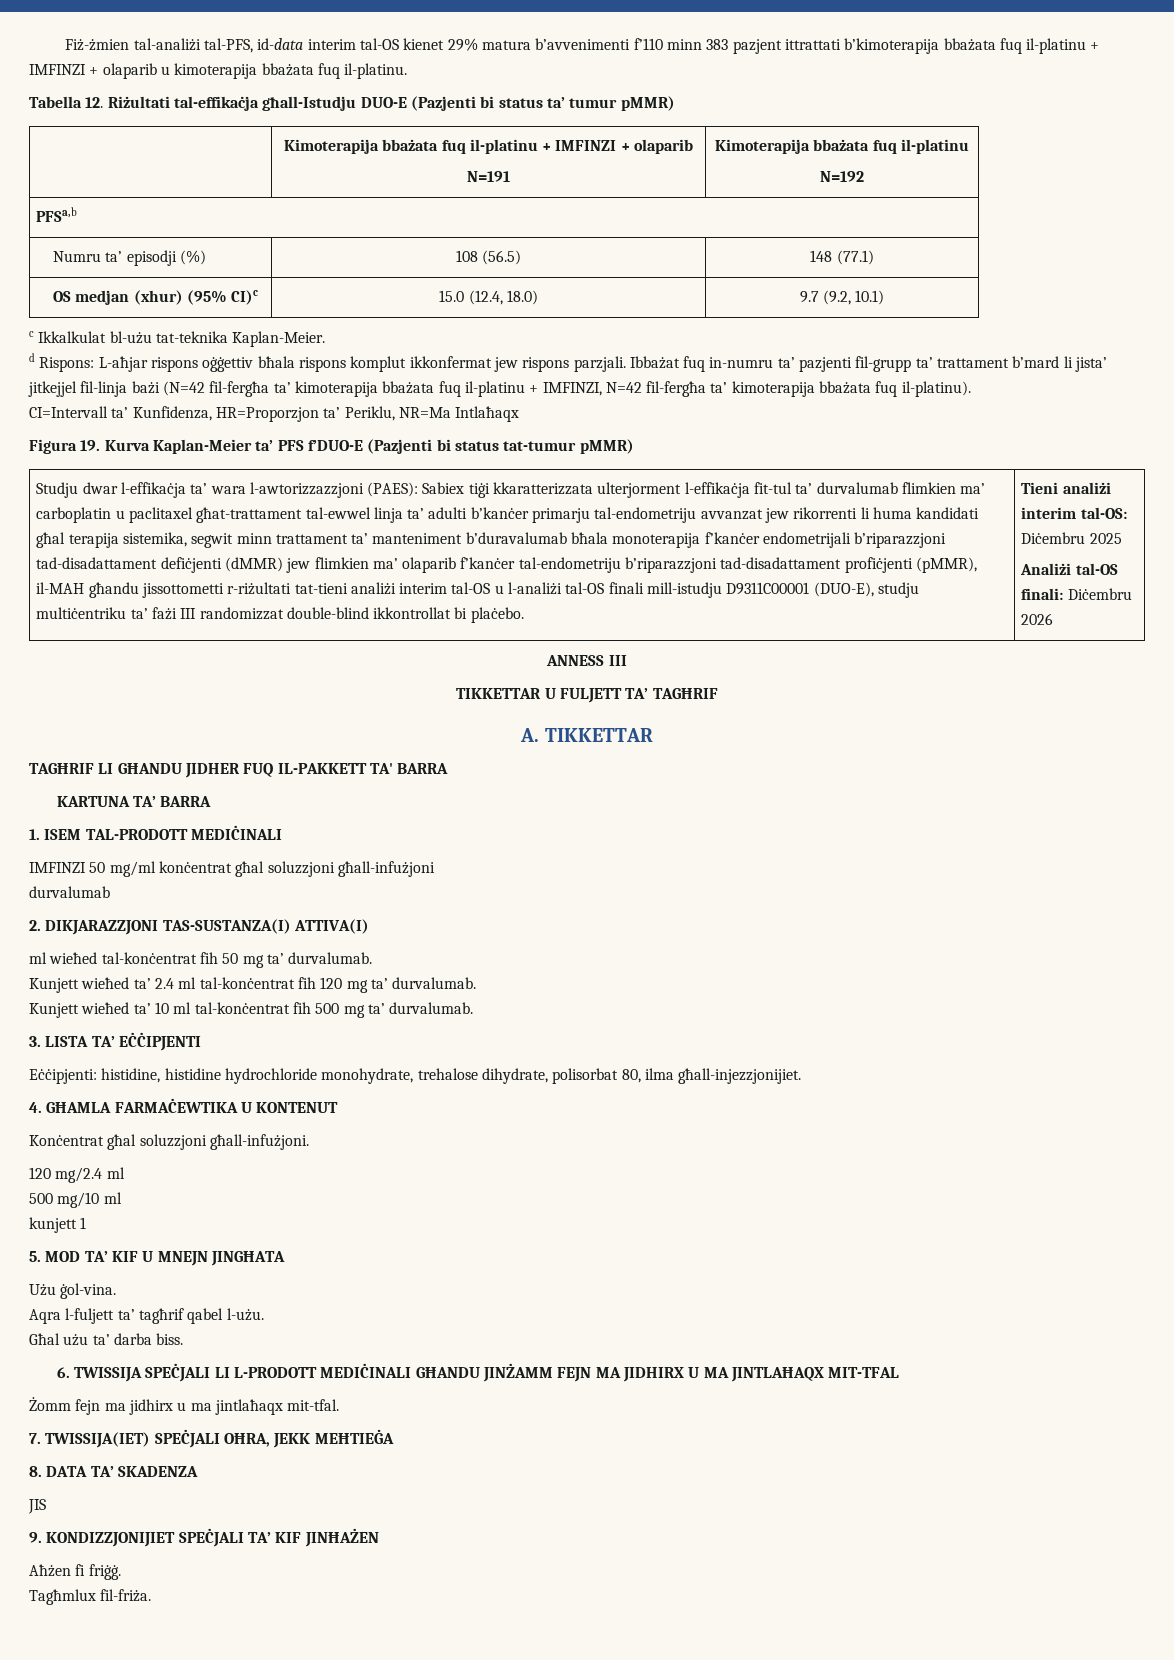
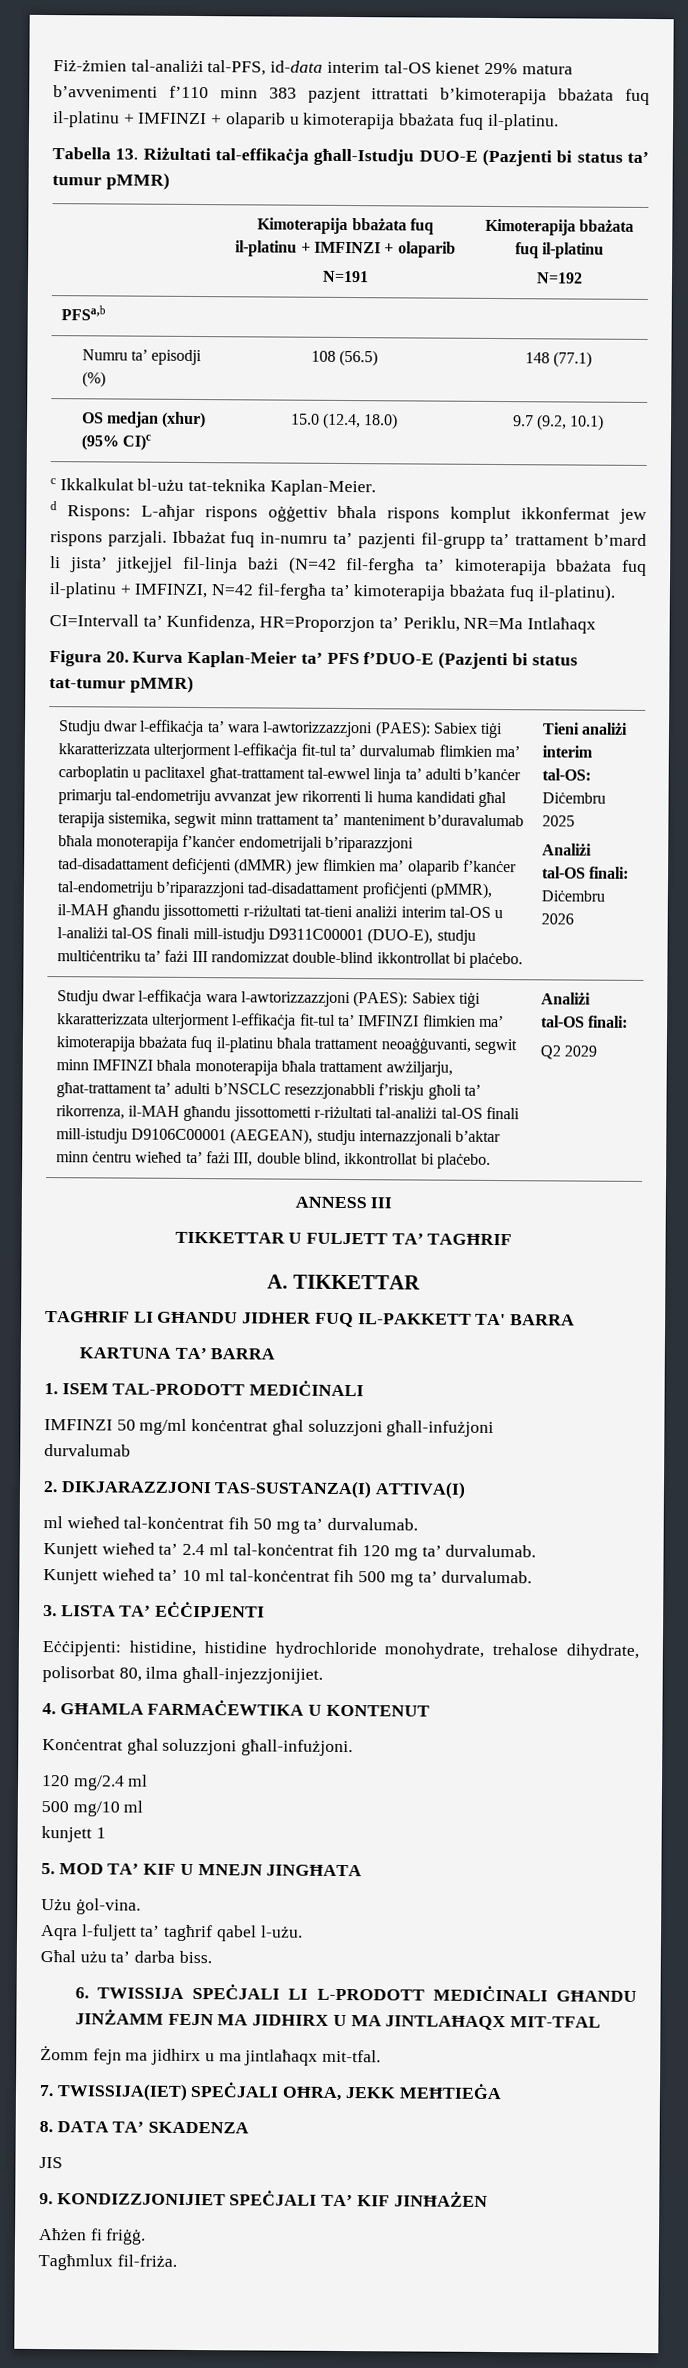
[85,97,104,108] 12. -> [115,148,139,160] 13.
[80,440,101,451] 19. -> [105,651,129,663] 20.
(1054, 619) none -> [56,989,481,1008] [56,1013,504,1030] [55,1035,517,1055] [55,1059,453,1077] [55,1082,481,1100] [55,1105,520,1122] [55,1128,502,1146] [55,1151,491,1169] [540,992,591,1005] [540,1015,628,1028] [539,1045,597,1060] // Studju dwar l-effikaċja wara l-awtorizzazzjoni (PAES): Sabiex tiġi kkaratterizzata ulterjorment l-effikaċja fit-tul ta’ IMFINZI flimkien ma’ kimoterapija bbażata fuq il-platinu bħala trattament neoaġġuvanti, segwit minn IMFINZI bħala monoterapija bħala trattament awżiljarju, għat-trattament ta’ adulti b’NSCLC resezzjonabbli f’riskju għoli ta’ rikorrenza, il-MAH għandu jissottometti r-riżultati tal-analiżi tal-OS finali mill-istudju D9106C00001 (AEGEAN), studju internazzjonali b’aktar minn ċentru wieħed ta’ fażi III, double blind, ikkontrollat bi plaċebo. | Analiżi tal-OS finali: // Q2 2029

